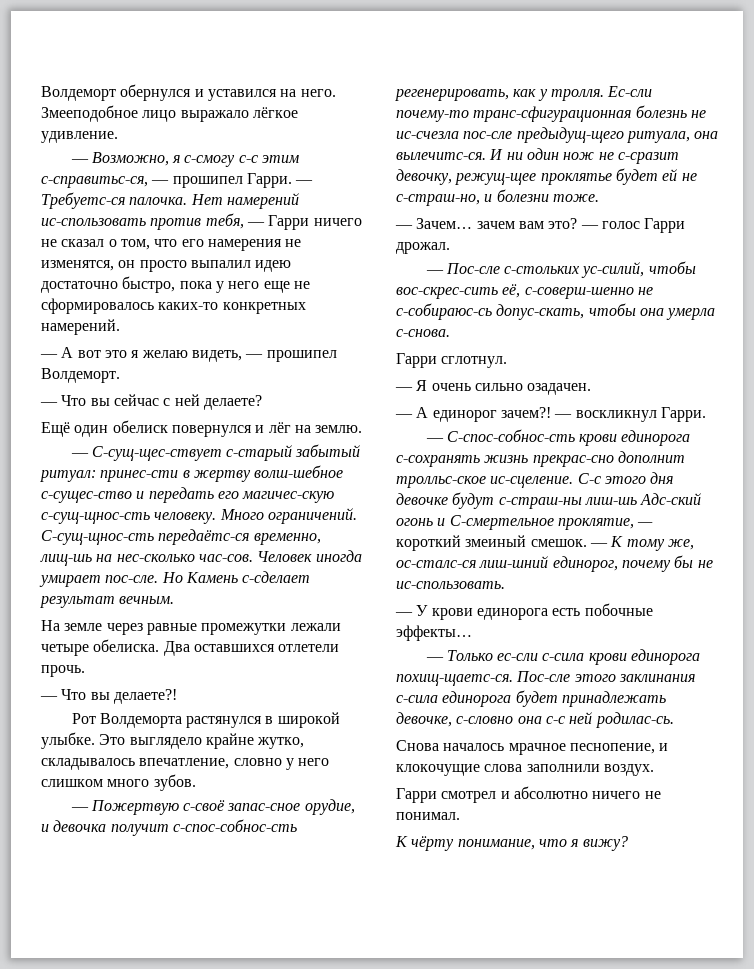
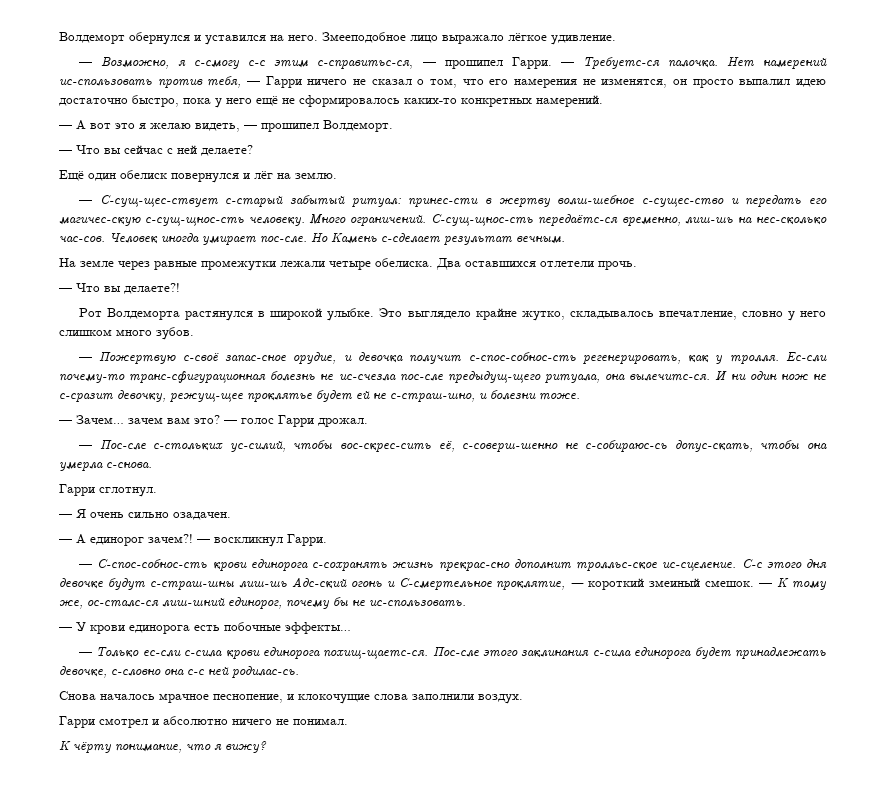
[263,281,290,293] еще -> [256,96,278,106] ещё
[40,554,92,566] лищ-шь -> [685,217,734,224] лиш-шь
[396,194,480,206] с-страш-но, -> [390,393,475,402] с-страш-шно,
[498,497,582,509] с-страш-ны -> [149,581,234,590] с-страш-шны

